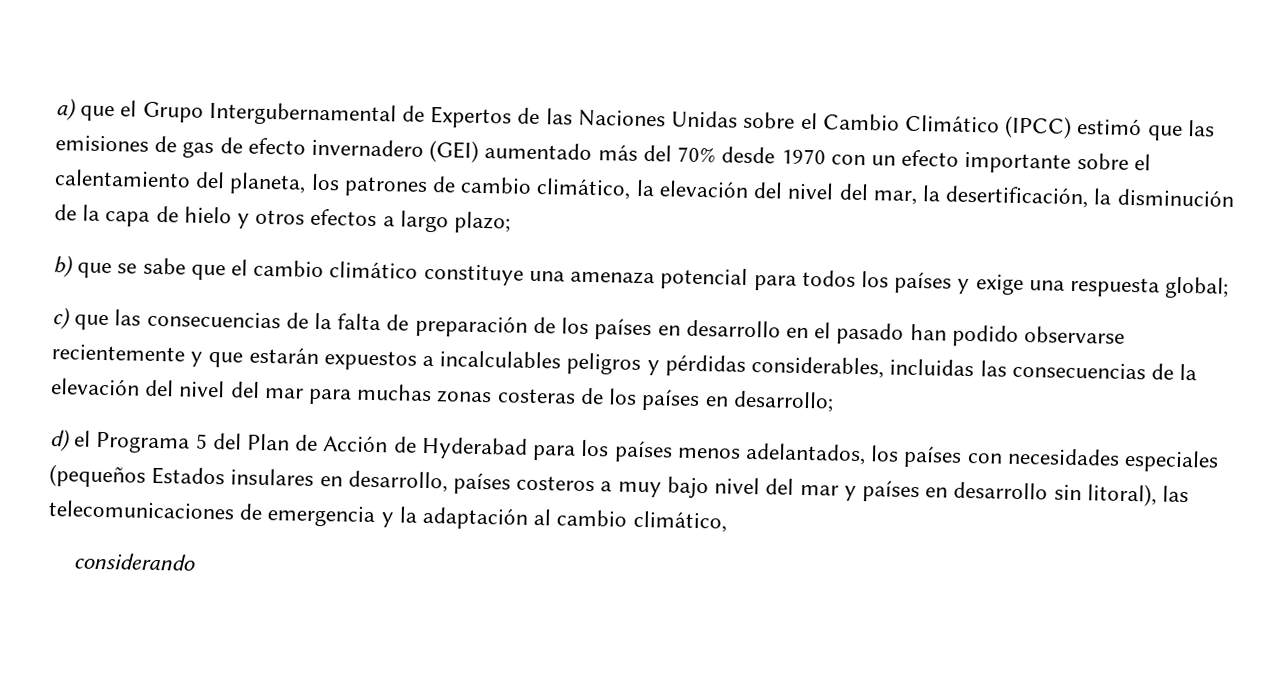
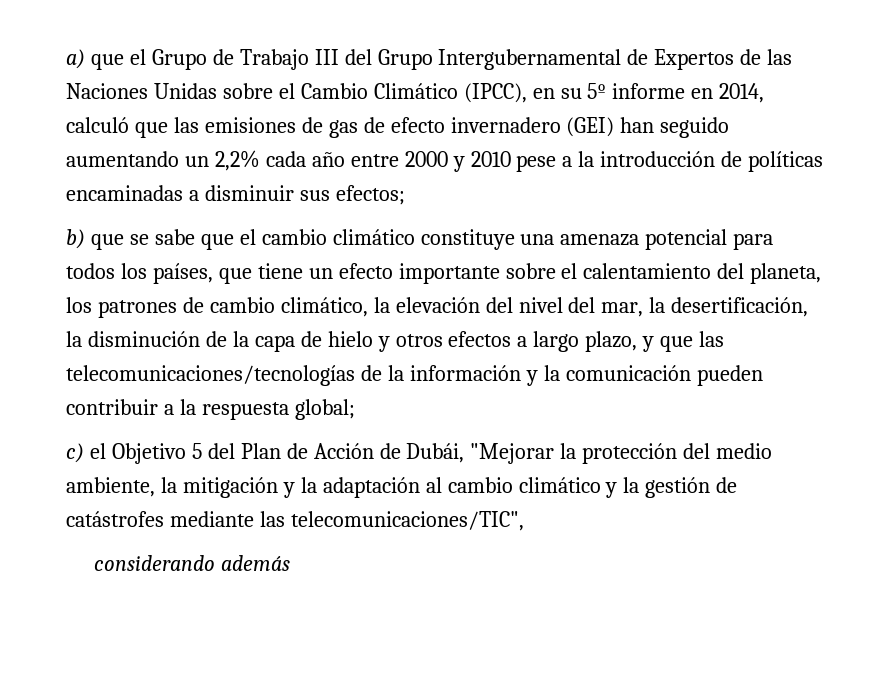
(204, 112) none -> [212,49,433,70] de Trabajo III del Grupo
[1004,115,1143,139] (IPCC) estimó -> [463,83,765,103] [66,117,129,133] (IPCC), en su 5º informe en 2014, calculó
[484,142,866,166] aumentado más del 70% desde 1970 con -> [620,117,730,138] [66,150,824,172] [66,185,405,205] [66,229,774,250] [66,263,303,284] han seguido aumentando un 2,2% cada año entre 2000 y 2010 pese a la introducción de políticas encaminadas a disminuir sus efectos; // b) que se sabe que el cambio climático constituye una amenaza potencial para todos los países, que tiene
[454,211,512,234] [53,255,1230,299] [52,307,1125,347] [51,344,1198,381] [51,378,834,413] [49,429,191,454] plazo; // b) que se sabe que el cambio climático constituye una amenaza potencial para todos los países y exige una respuesta global; // c) que las consecuencias de la falta de preparación de los países en desarrollo en el pasado han podido observarse recientemente y que estarán expuestos a incalculables peligros y pérdidas considerables, incluidas las consecuencias de la elevación del nivel del mar para muchas zonas costeras de los países en desarrollo; // d) el Programa -> [585,331,725,352] [66,365,763,386] [66,399,355,420] [66,443,186,464] plazo, y que las telecomunicaciones/tecnologías de la información y la comunicación pueden contribuir a la respuesta global; // c) el Objetivo
[420,436,1219,473] [49,464,1189,507] [48,500,377,528] Hyderabad para los países menos adelantados, los países con necesidades especiales (pequeños Estados insulares en desarrollo, países costeros a muy bajo nivel del mar y países en desarrollo sin litoral), las telecomunicaciones de emergencia -> [406,443,773,464] [66,477,278,498] Dubái, "Mejorar la protección del medio ambiente, la mitigación
[632,510,727,533] climático, -> [518,477,738,498] [66,511,524,531] climático y la gestión de catástrofes mediante las telecomunicaciones/TIC",
(197, 561) none -> [221,555,291,571] además

